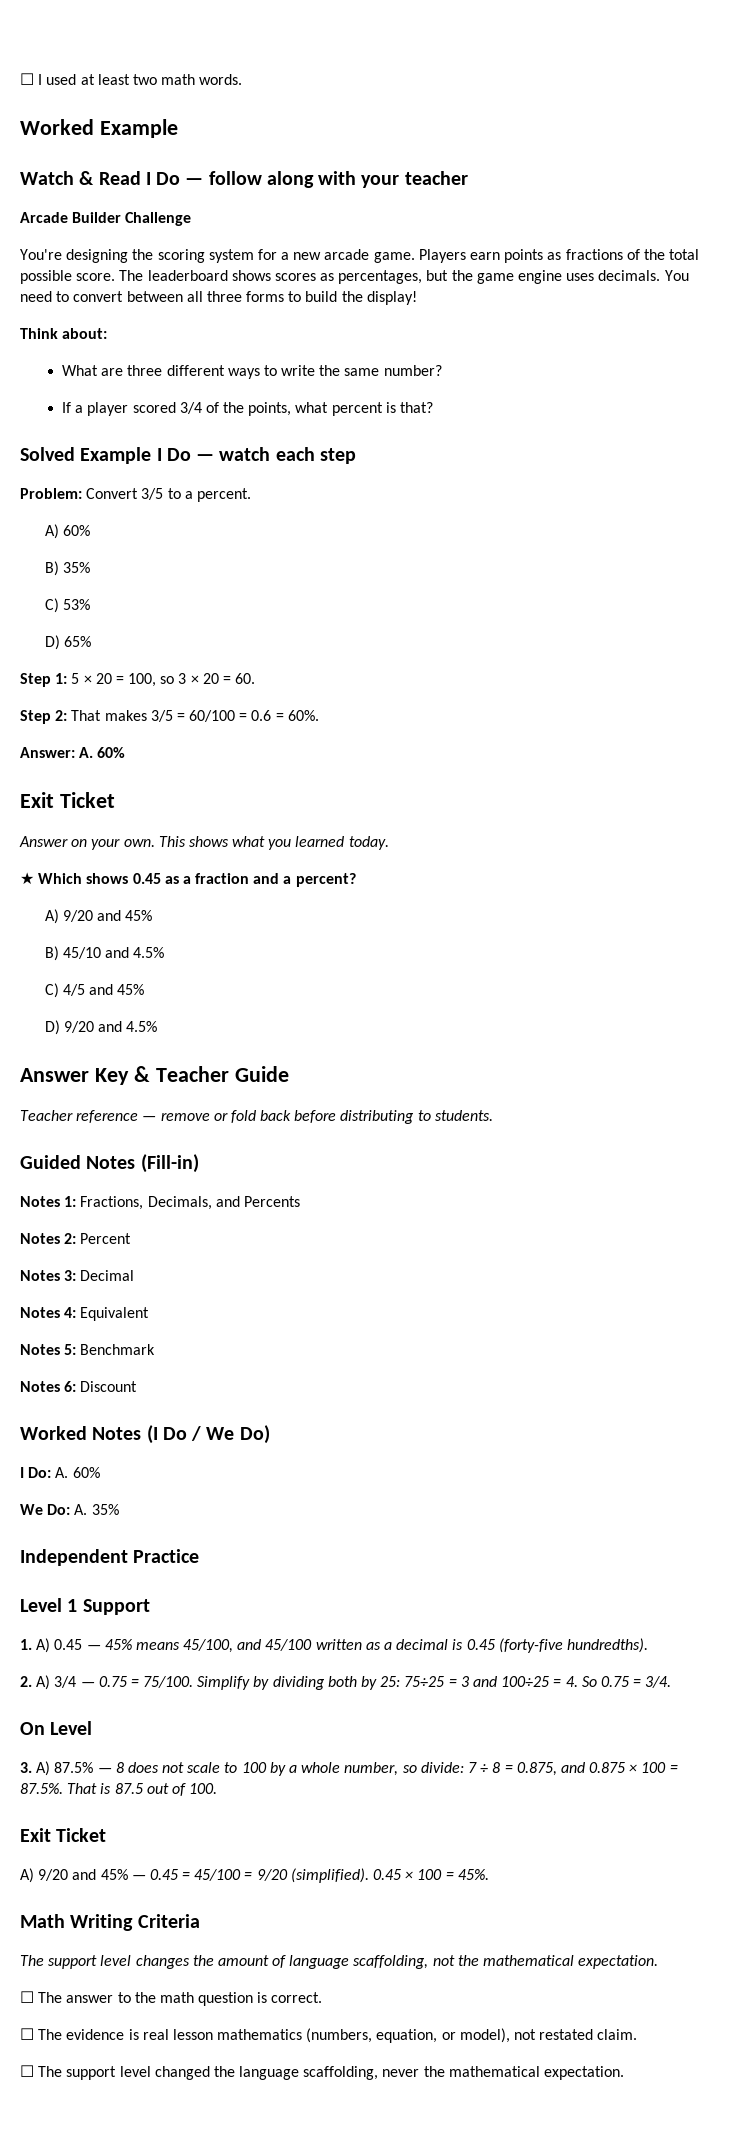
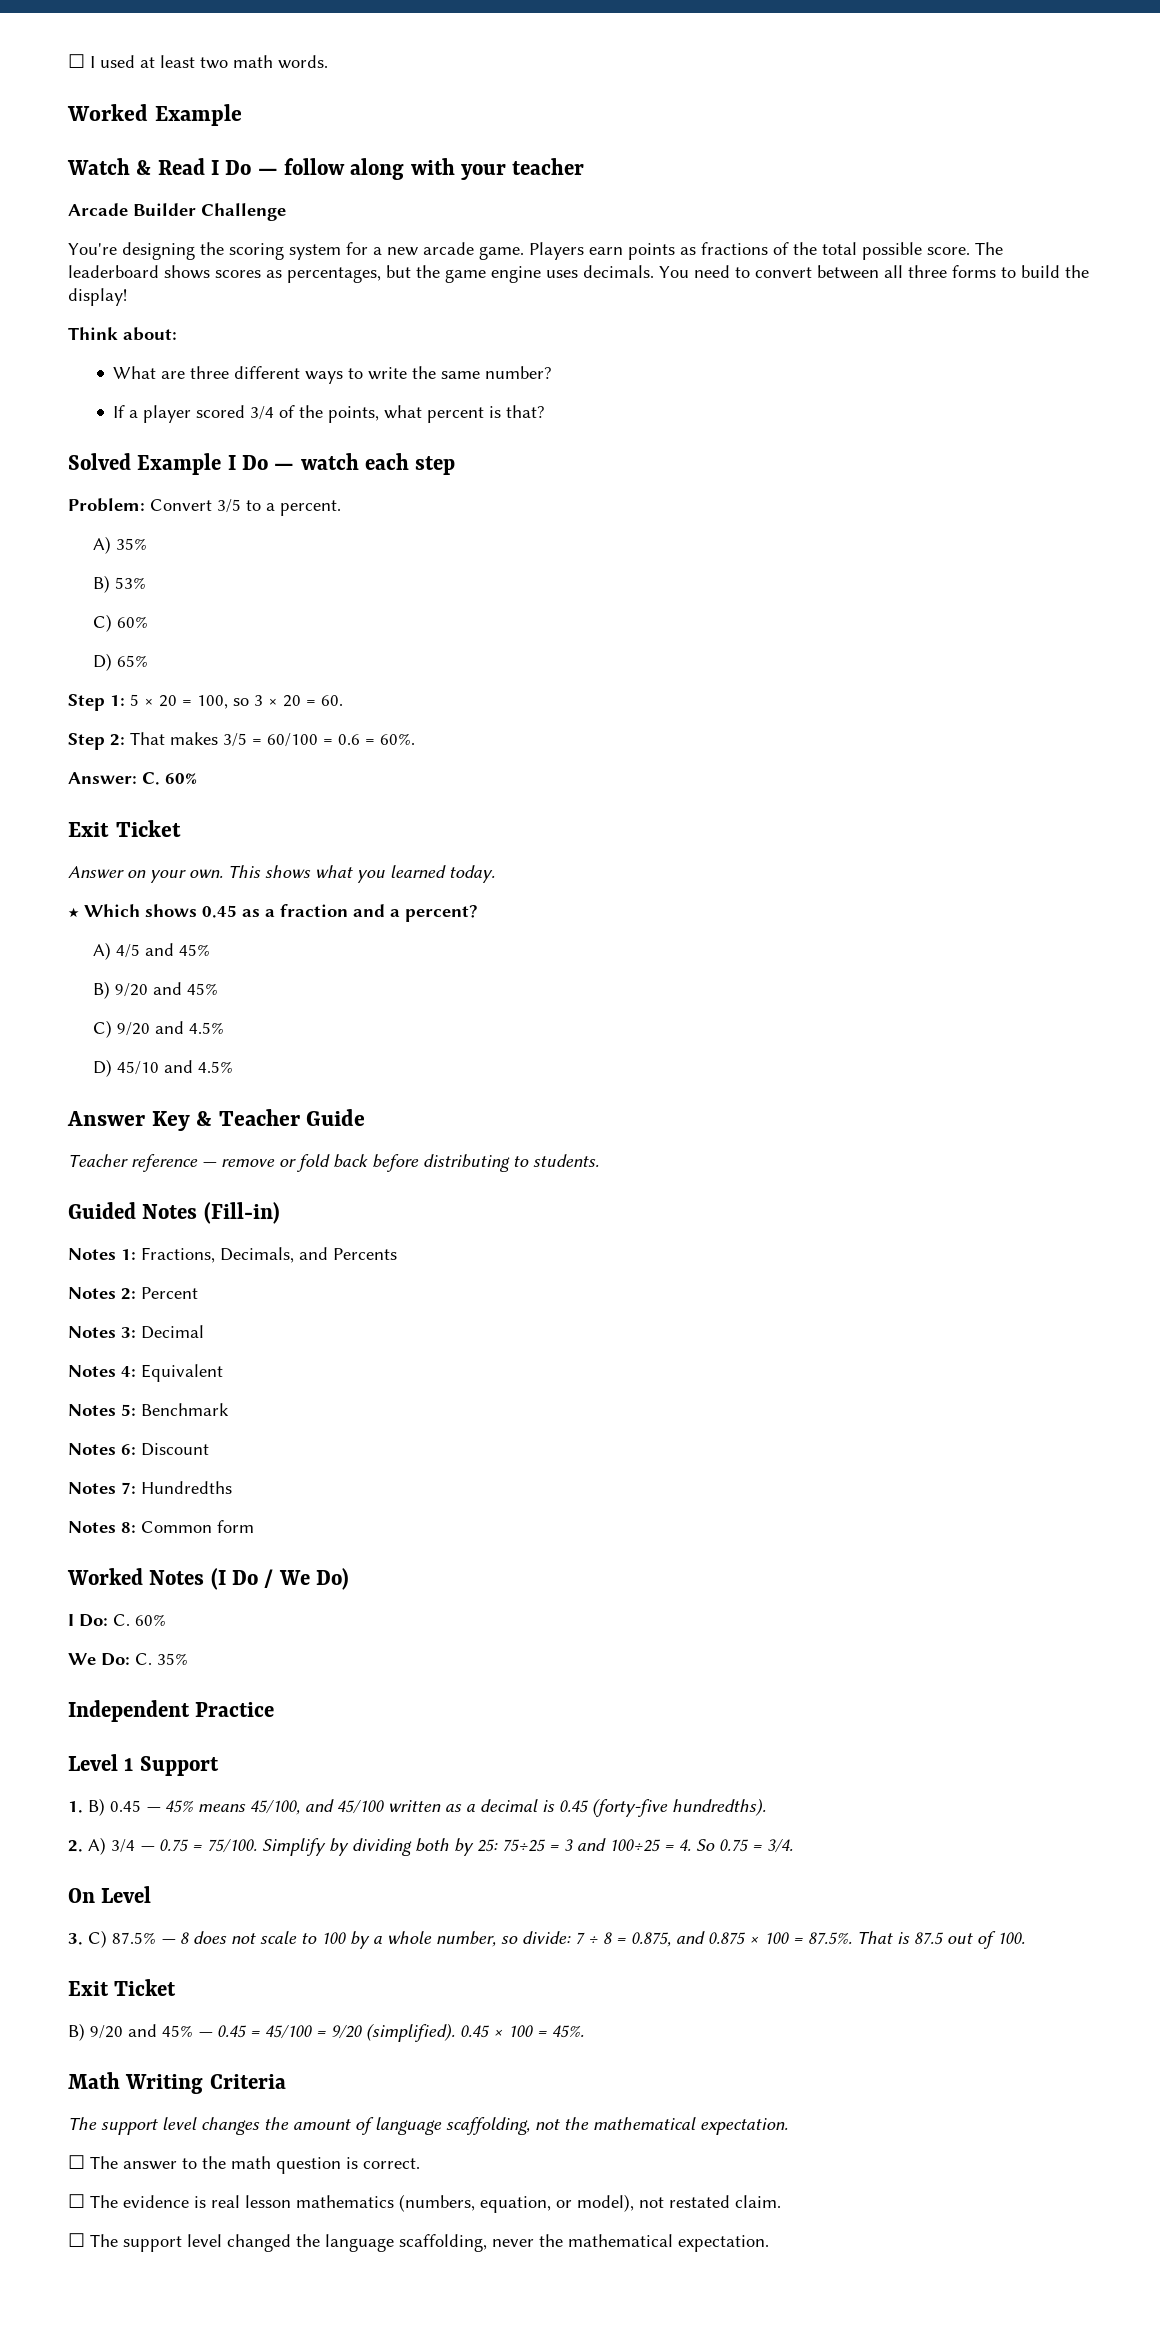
[63,525,91,536] [44,561,91,576] [44,598,91,613] 60% // B) 35% // C) 53% -> [116,538,148,550] [93,575,147,593] [93,614,149,632] 35% // B) 53% // C) 60%
[79,747,94,758] A. -> [142,772,160,785] C.
(59, 916) none -> [116,943,211,958] [93,981,111,999] 4/5 and 45% // B)
[44,946,165,961] [44,983,145,998] [44,1020,95,1035] B) 45/10 and 4.5% // C) 4/5 and 45% // D) 9/20 -> [93,1020,225,1038] [93,1059,160,1077] C) 9/20 and 4.5% // D) 45/10
(138, 1386) none -> [68,1481,232,1494] [68,1520,254,1533] // Notes 7: Hundredths // Notes 8: Common form
[55,1467,69,1478] A. -> [113,1614,130,1626] C.
[74,1504,88,1515] A. -> [135,1653,152,1665] C.
[36,1638,51,1653] A) -> [88,1798,105,1816] B)
[36,1761,51,1776] A) -> [88,1930,107,1948] C)
[20,1868,34,1883] A) -> [68,2023,85,2041] B)

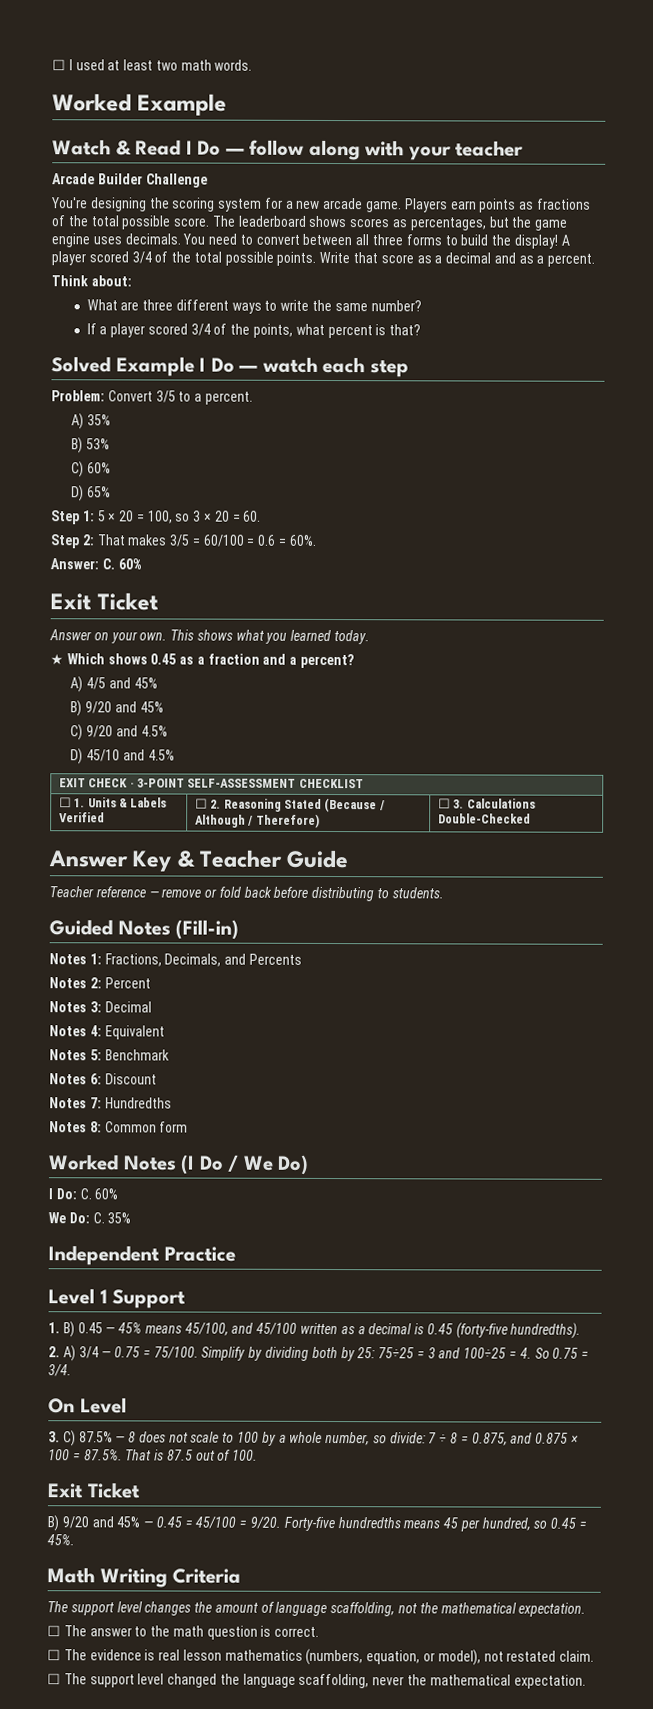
(127, 297) none -> [560,234,570,246] [51,251,596,267] A player scored 3/4 of the total possible points. Write that score as a decimal and as a percent.
(234, 1067) none -> [58,778,364,789] [58,797,168,808] [58,812,105,823] [194,797,385,813] [194,813,320,828] [437,798,536,809] [437,813,531,824] // EXIT CHECK · 3-POINT SELF-ASSESSMENT CHECKLIST // ☐ 1. Units & Labels Verified | ☐ 2. Reasoning Stated (Because / Although / Therefore) | ☐ 3. Calculations Double-Checked
[331,2023,533,2042] 9/20 (simplified). 0.45 × 100 -> [250,1516,577,1532] 9/20. Forty-five hundredths means 45 per hundred, so 0.45

